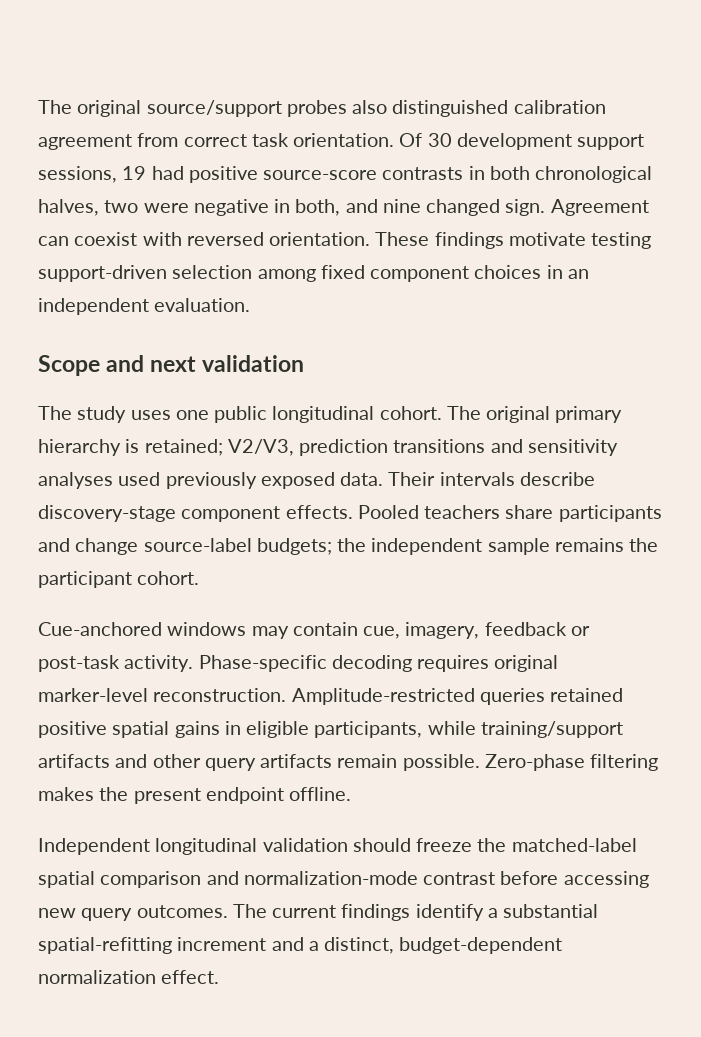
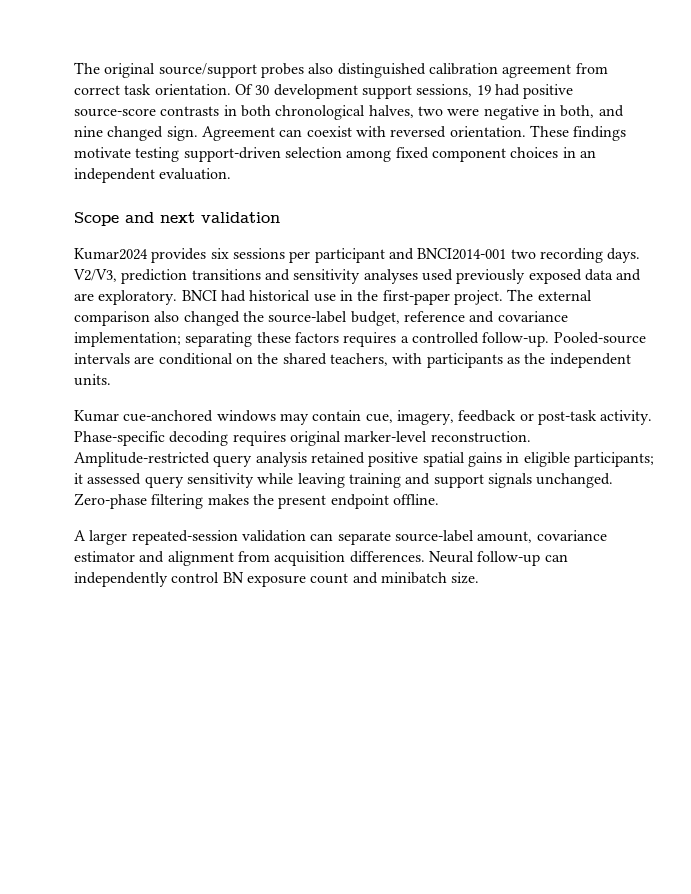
[38,406,623,423] [38,439,223,456] The study uses one public longitudinal cohort. The original primary hierarchy is retained; -> [74,248,641,263] Kumar2024 provides six sessions per participant and BNCI2014-001 two recording days.
[340,472,595,486] [38,505,662,522] [38,538,659,555] [38,571,200,588] [38,622,162,636] data. Their intervals describe discovery-stage component effects. Pooled teachers share participants and change source-label budgets; the independent sample remains the participant cohort. // Cue-anchored -> [584,269,642,281] [74,289,592,305] [74,311,568,326] [74,332,646,347] [74,353,631,368] [74,374,111,386] [74,410,214,422] data and are exploratory. BNCI had historical use in the first-paper project. The external comparison also changed the source-label budget, reference and covariance implementation; separating these factors requires a controlled follow-up. Pooled-source intervals are conditional on the shared teachers, with participants as the independent units. // Kumar cue-anchored
[479,688,545,705] queries -> [213,452,307,467] query analysis
[314,721,623,738] [38,754,480,771] participants, while training/support artifacts and other query artifacts remain possible. -> [573,452,654,467] [74,473,614,488] participants; it assessed query sensitivity while leaving training and support signals unchanged.
[38,838,637,855] [38,871,649,888] [38,904,599,921] [38,937,563,954] [38,970,220,984] Independent longitudinal validation should freeze the matched-label spatial comparison and normalization-mode contrast before accessing new query outcomes. The current findings identify a substantial spatial-refitting increment and a distinct, budget-dependent normalization effect. -> [74,530,607,545] [74,551,568,566] [74,572,480,587] A larger repeated-session validation can separate source-label amount, covariance estimator and alignment from acquisition differences. Neural follow-up can independently control BN exposure count and minibatch size.

